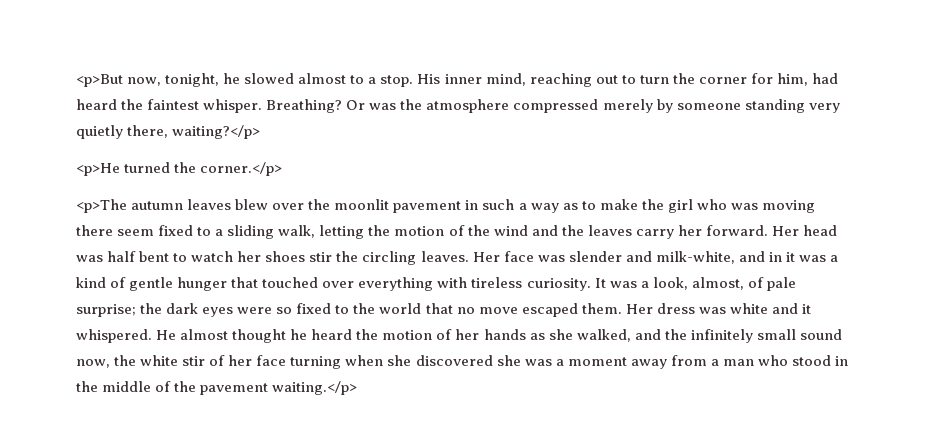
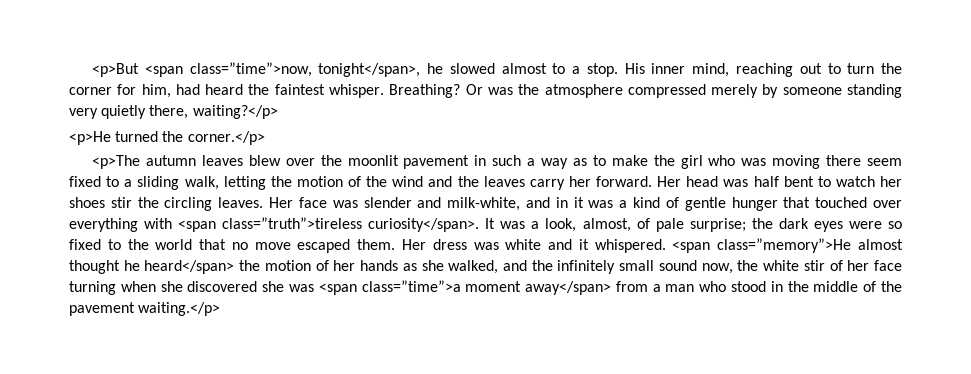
[127,73,220,87] now, tonight, -> [144,62,421,77] <span class=”time”>now, tonight</span>,
[471,277,591,291] tireless curiosity. -> [178,217,480,232] <span class=”truth”>tireless curiosity</span>.
[156,330,177,340] He -> [672,238,852,253] <span class=”memory”>He
[311,329,353,340] heard -> [144,260,235,274] heard</span>
[555,357,667,369] a moment away -> [318,280,612,295] <span class=”time”>a moment away</span>

